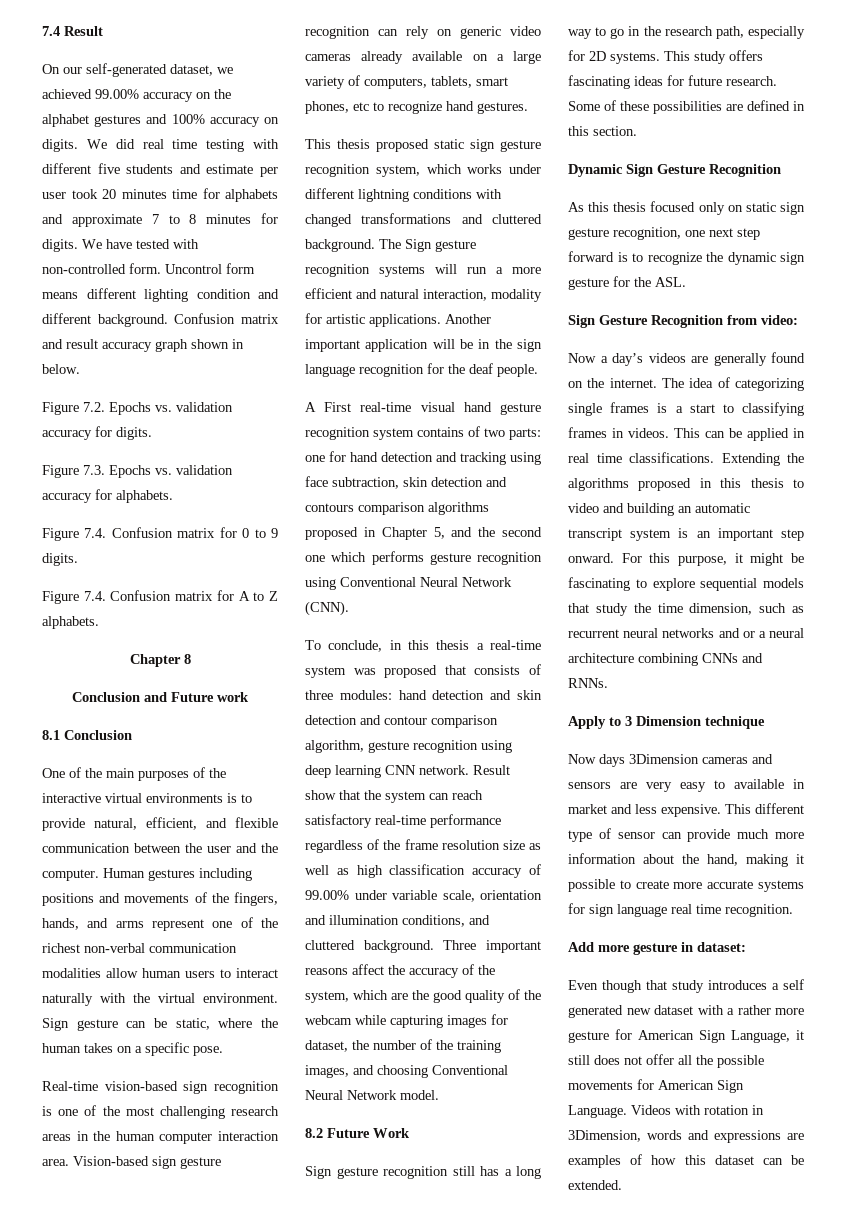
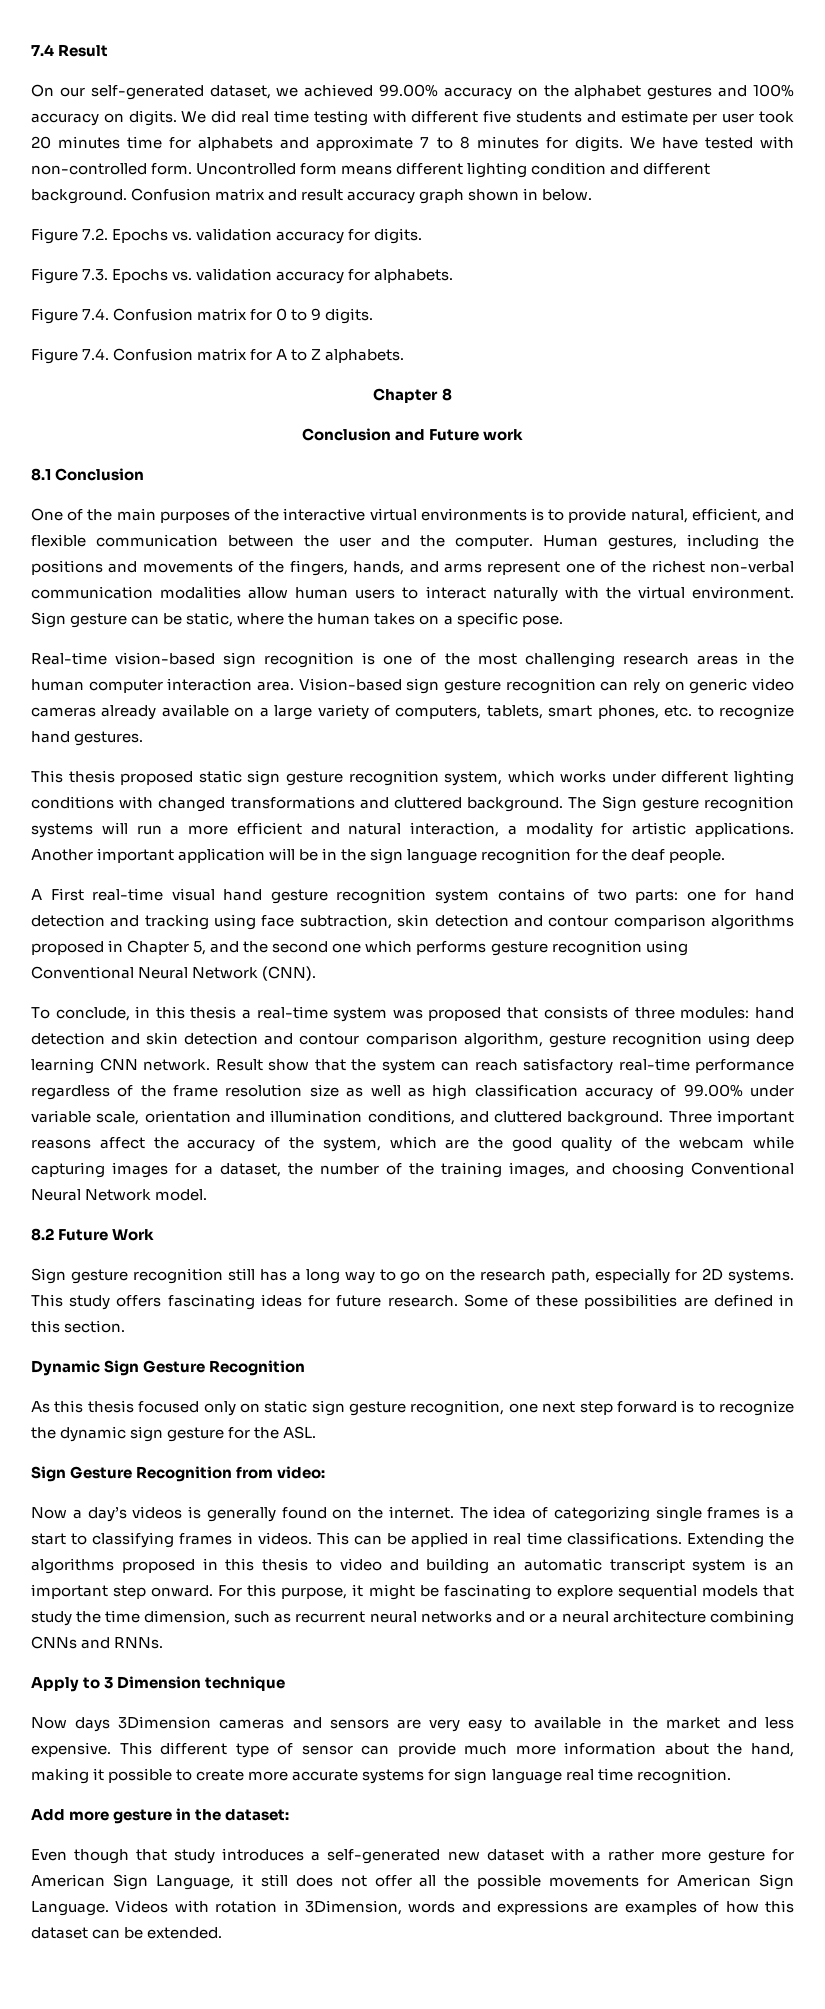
[165,264,222,274] Uncontrol -> [196,163,297,175] Uncontrolled
[148,868,252,881] gestures including -> [608,534,794,550] gestures, including the
[353,102,369,111] etc -> [664,705,693,717] etc.
[358,189,409,202] lightning -> [734,770,795,786] lighting
(487, 295) none -> [507,825,517,835] a
[305,503,354,512] contours -> [548,915,609,927] contour
(508, 1019) none -> [204,1165,213,1175] a
[628,26,641,36] in -> [425,1271,446,1281] on
[691,356,708,363] are -> [188,1506,202,1519] is
(805, 784) none -> [632,1717,658,1729] the
(693, 947) none -> [195,1809,222,1821] the
[783,979,804,990] [568,1005,623,1018] self generated -> [327,1849,441,1864] self-generated

